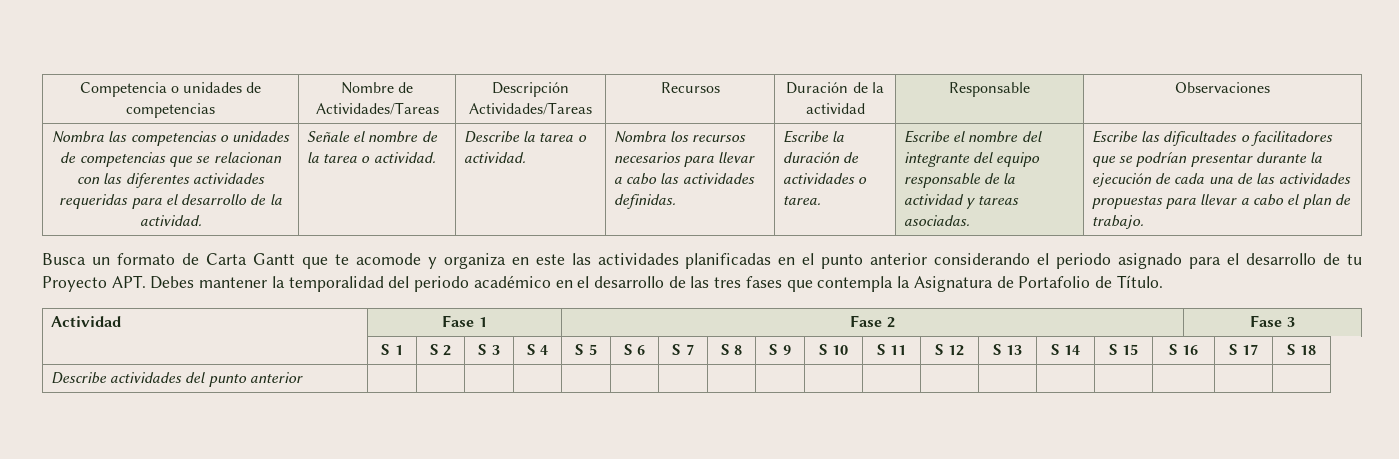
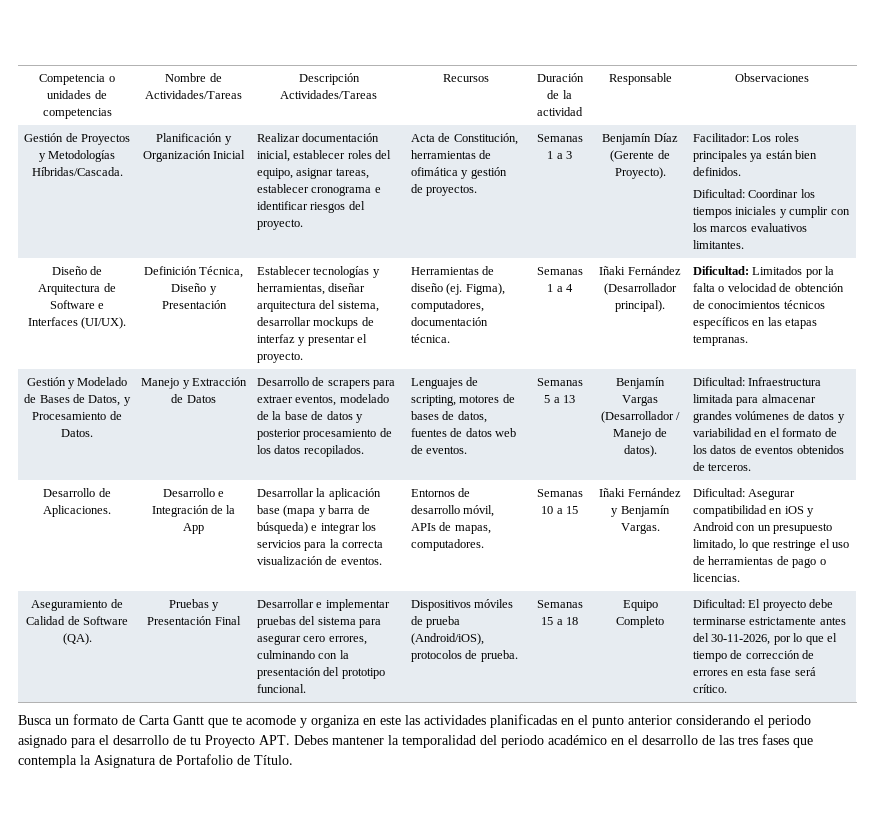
[51,131,291,146] [60,152,282,167] [77,173,265,188] [59,194,282,209] [139,215,202,226] [306,131,438,143] [306,152,436,163] [463,131,587,143] [463,152,526,163] [613,131,747,143] [613,152,756,167] [613,173,755,185] [613,194,676,209] [782,130,844,143] [782,152,859,163] [782,173,867,184] [782,196,821,205] [903,130,1042,143] [903,152,1041,167] [903,173,1016,188] [903,194,1020,209] [903,215,970,226] [1091,130,1333,146] [1091,152,1323,167] [1091,173,1351,187] [1091,194,1351,209] [1091,215,1144,229] Nombra las competencias o unidades de competencias que se relacionan con las diferentes actividades requeridas para el desarrollo de la actividad. | Señale el nombre de la tarea o actividad. | Describe la tarea o actividad. | Nombra los recursos necesarios para llevar a cabo las actividades definidas. | Escribe la duración de actividades o tarea. | Escribe el nombre del integrante del equipo responsable de la actividad y tareas asociadas. | Escribe las dificultades o facilitadores que se podrían presentar durante la ejecución de cada una de las actividades propuestas para llevar a cabo el plan de trabajo. -> [24,133,130,145] [38,150,116,162] [31,167,123,176] [156,133,232,145] [142,150,246,162] [257,133,380,142] [257,150,392,162] [257,168,369,179] [257,184,381,196] [257,201,365,213] [257,219,304,230] [411,133,518,145] [411,150,492,159] [411,167,507,179] [411,184,478,196] [536,134,583,142] [547,151,572,159] [602,133,678,145] [610,150,670,162] [614,167,666,179] [693,133,799,142] [693,150,818,162] [693,167,742,176] [693,189,815,198] [693,206,850,218] [693,223,807,232] [693,240,745,249] [51,266,103,275] [38,283,116,295] [49,300,105,309] [27,317,127,329] [143,266,244,278] [171,283,217,295] [161,300,227,309] [257,266,380,278] [257,283,366,295] [257,300,379,312] [257,317,374,329] [257,334,368,346] [257,352,304,363] [411,266,495,275] [411,283,505,295] [411,300,485,312] [411,317,489,326] [411,334,451,343] [536,267,583,275] [547,284,573,292] [599,266,681,275] [604,283,677,295] [615,300,665,312] [693,266,835,278] [693,283,844,292] [693,300,825,309] [693,317,818,329] [693,335,749,346] [26,377,128,389] [24,394,131,406] [32,411,122,420] [61,429,93,437] [141,377,247,389] [171,394,216,403] [257,377,396,389] [257,394,389,406] [257,411,363,423] [257,428,392,440] [257,445,364,457] [411,377,479,389] [411,394,515,406] [411,411,487,423] [411,428,517,437] [411,445,468,454] [536,378,583,386] [544,395,575,403] [616,377,665,389] [622,395,658,406] [600,411,681,423] [613,428,667,440] [623,445,657,457] [693,377,822,386] [693,394,816,406] [693,411,845,423] [693,428,837,437] [693,445,844,454] [693,462,752,471] [43,488,111,497] [43,505,111,517] [162,488,225,497] [151,505,236,517] [183,523,204,534] [257,488,381,500] [257,505,370,517] [257,522,377,534] [257,539,384,551] [257,556,382,565] [411,488,471,497] [411,505,495,517] [411,522,491,534] [411,539,485,551] [536,489,583,497] [541,506,578,514] [599,488,681,497] [611,505,670,517] [620,523,660,534] [693,488,796,500] [693,505,815,517] [693,522,833,534] [693,539,849,551] [693,556,826,568] [693,573,741,582] [31,599,123,611] [26,616,128,625] [62,633,92,645] [168,599,220,611] [147,616,241,625] [257,599,390,611] [257,616,382,628] [257,635,367,645] [257,650,349,659] [257,667,385,679] [257,684,307,693] [411,599,514,611] [411,616,461,628] [411,633,485,645] [411,650,518,662] [536,600,583,608] [541,617,578,625] [622,600,658,611] [616,616,664,628] [693,599,834,611] [693,617,846,625] [693,633,837,645] [693,650,815,662] [693,667,816,676] [693,684,728,693] Gestión de Proyectos y Metodologías Híbridas/Cascada. | Planificación y Organización Inicial | Realizar documentación inicial, establecer roles del equipo, asignar tareas, establecer cronograma e identificar riesgos del proyecto. | Acta de Constitución, herramientas de ofimática y gestión de proyectos. | Semanas 1 a 3 | Benjamín Díaz (Gerente de Proyecto). | Facilitador: Los roles principales ya están bien definidos. // Dificultad: Coordinar los tiempos iniciales y cumplir con los marcos evaluativos limitantes. // Diseño de Arquitectura de Software e Interfaces (UI/UX). | Definición Técnica, Diseño y Presentación | Establecer tecnologías y herramientas, diseñar arquitectura del sistema, desarrollar mockups de interfaz y presentar el proyecto. | Herramientas de diseño (ej. Figma), computadores, documentación técnica. | Semanas 1 a 4 | Iñaki Fernández (Desarrollador principal). | Dificultad: Limitados por la falta o velocidad de obtención de conocimientos técnicos específicos en las etapas tempranas. // Gestión y Modelado de Bases de Datos, y Procesamiento de Datos. | Manejo y Extracción de Datos | Desarrollo de scrapers para extraer eventos, modelado de la base de datos y posterior procesamiento de los datos recopilados. | Lenguajes de scripting, motores de bases de datos, fuentes de datos web de eventos. | Semanas 5 a 13 | Benjamín Vargas (Desarrollador / Manejo de datos). | Dificultad: Infraestructura limitada para almacenar grandes volúmenes de datos y variabilidad en el formato de los datos de eventos obtenidos de terceros. // Desarrollo de Aplicaciones. | Desarrollo e Integración de la App | Desarrollar la aplicación base (mapa y barra de búsqueda) e integrar los servicios para la correcta visualización de eventos. | Entornos de desarrollo móvil, APIs de mapas, computadores. | Semanas 10 a 15 | Iñaki Fernández y Benjamín Vargas. | Dificultad: Asegurar compatibilidad en iOS y Android con un presupuesto limitado, lo que restringe el uso de herramientas de pago o licencias. // Aseguramiento de Calidad de Software (QA). | Pruebas y Presentación Final | Desarrollar e implementar pruebas del sistema para asegurar cero errores, culminando con la presentación del prototipo funcional. | Dispositivos móviles de prueba (Android/iOS), protocolos de prueba. | Semanas 15 a 18 | Equipo Completo | Dificultad: El proyecto debe terminarse estrictamente antes del 30-11-2026, por lo que el tiempo de corrección de errores en esta fase será crítico.
[50,316,121,327] [442,315,487,327] [850,315,895,328] [1250,315,1295,327] [381,344,403,355] [429,344,452,356] [478,344,500,355] [526,344,549,355] [575,344,597,355] [623,344,646,355] [672,344,694,355] [720,344,743,355] [769,344,791,355] [818,344,849,355] [876,344,907,355] [934,344,965,356] [992,344,1023,355] [1050,344,1081,355] [1108,344,1139,355] [1168,344,1199,355] [1228,344,1259,355] [1286,344,1317,355] [50,372,303,387] // Actividad | Fase 1 | Fase 2 | Fase 3 // | S 1 | S 2 | S 3 | S 4 | S 5 | S 6 | S 7 | S 8 | S 9 | S 10 | S 11 | S 12 | S 13 | S 14 | S 15 | S 16 | S 17 | S 18 // Describe actividades del punto anterior | | | | | | | | | | | | | | | | | | -> (293, 760) none

